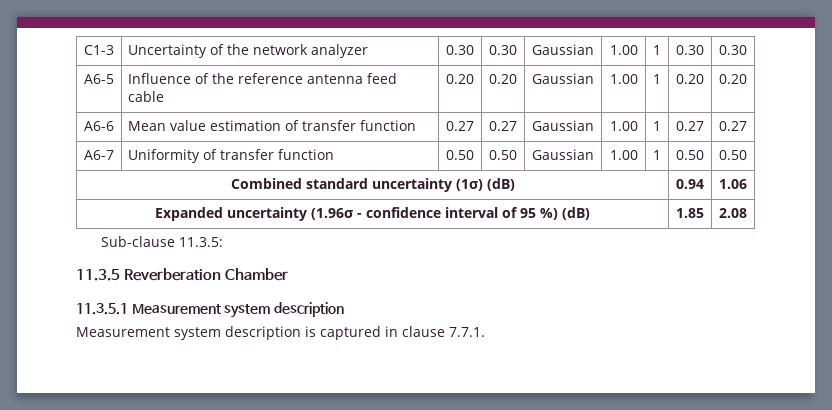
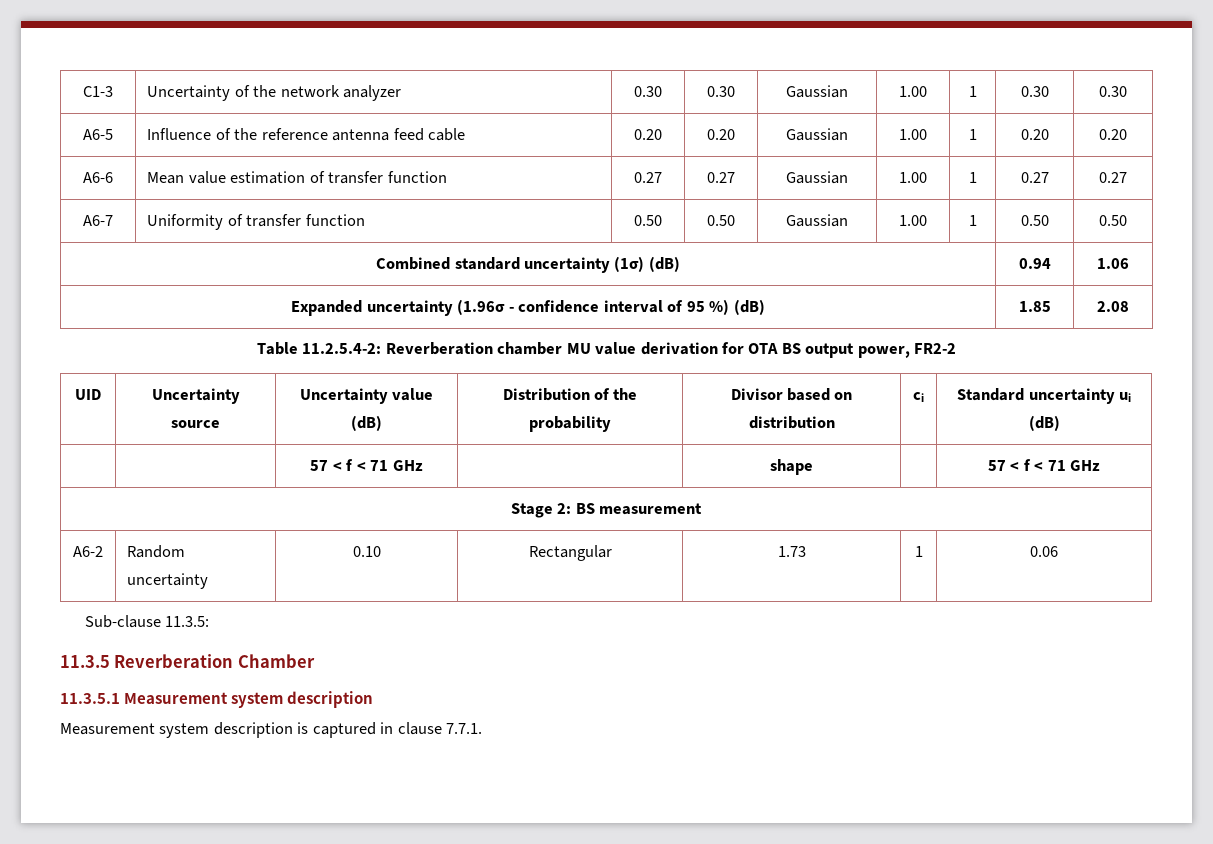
(747, 213) none -> [256,342,957,358] [75,389,101,400] [151,388,240,404] [171,420,220,428] [299,388,434,404] [351,415,383,431] [502,388,638,401] [529,416,611,432] [730,388,853,401] [748,416,835,429] [913,392,924,402] [957,388,1131,404] [1028,415,1060,431] [310,459,423,471] [770,459,813,475] [987,459,1101,471] [510,503,703,518] [73,546,103,557] [127,545,186,558] [127,573,209,589] [352,546,381,557] [528,545,612,561] [777,546,806,557] [914,546,923,557] [1030,546,1058,557] // Table 11.2.5.4-2: Reverberation chamber MU value derivation for OTA BS output power, FR2-2 // UID | Uncertainty source | Uncertainty value (dB) | Distribution of the probability | Divisor based on distribution | ci | Standard uncertainty ui (dB) // | | 57 < f < 71 GHz | | shape | | 57 < f < 71 GHz // Stage 2: BS measurement // A6-2 | Random uncertainty | 0.10 | Rectangular | 1.73 | 1 | 0.06

